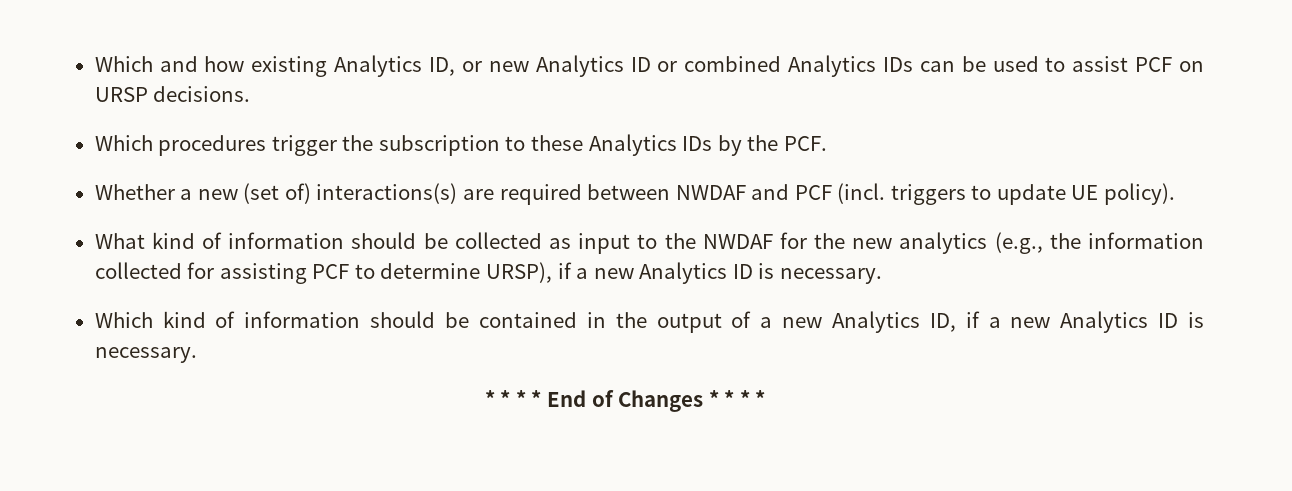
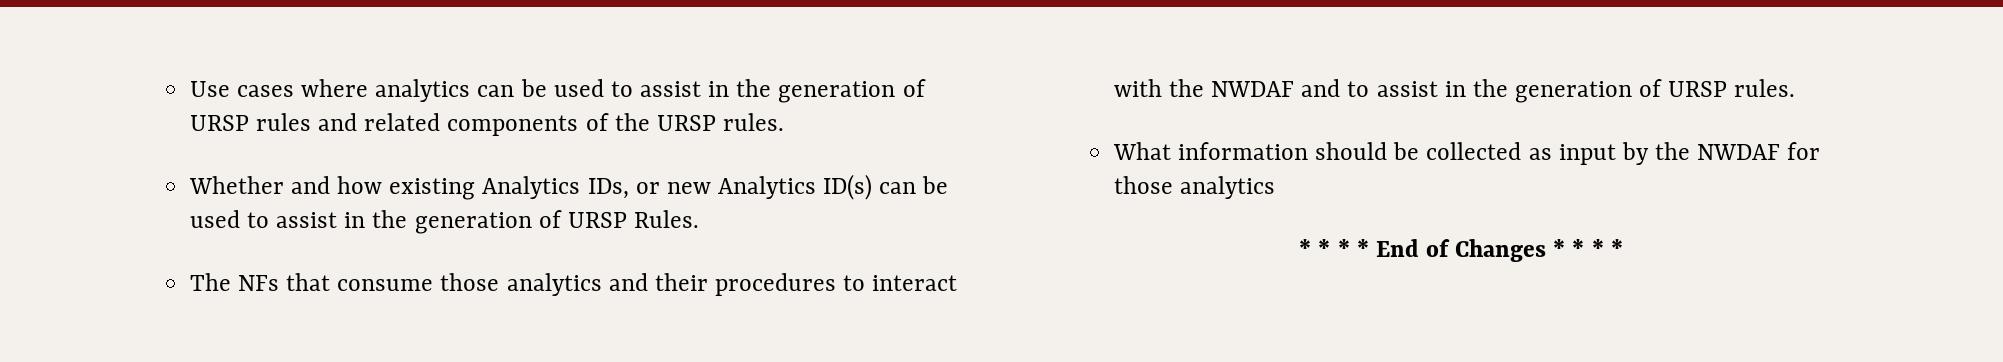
[94,55,1205,77] [94,86,251,102] [94,134,827,156] [94,183,1175,205] Which and how existing Analytics ID, or new Analytics ID or combined Analytics IDs can be used to assist PCF on URSP decisions. // Which procedures trigger the subscription to these Analytics IDs by the PCF. // Whether a new (set of) interactions(s) are required between NWDAF and PCF (incl. triggers to update UE policy). -> [189,79,926,103] [189,113,785,136] [188,174,949,200] [189,210,700,234] [189,273,958,296] [1113,79,1796,103] Use cases where analytics can be used to assist in the generation of URSP rules and related components of the URSP rules. // Whether and how existing Analytics IDs, or new Analytics ID(s) can be used to assist in the generation of URSP Rules. // The NFs that consume those analytics and their procedures to interact with the NWDAF and to assist in the generation of URSP rules.
[151,232,223,249] kind of -> (1171, 151) none
[637,234,658,249] to -> [1621,142,1649,165] by
[814,232,1204,254] [94,262,882,284] [94,311,1205,333] [94,347,197,363] the new analytics (e.g., the information collected for assisting PCF to determine URSP), if a new Analytics ID is necessary. // Which kind of information should be contained in the output of a new Analytics ID, if a new Analytics ID is necessary. -> [1113,176,1275,199] those analytics

